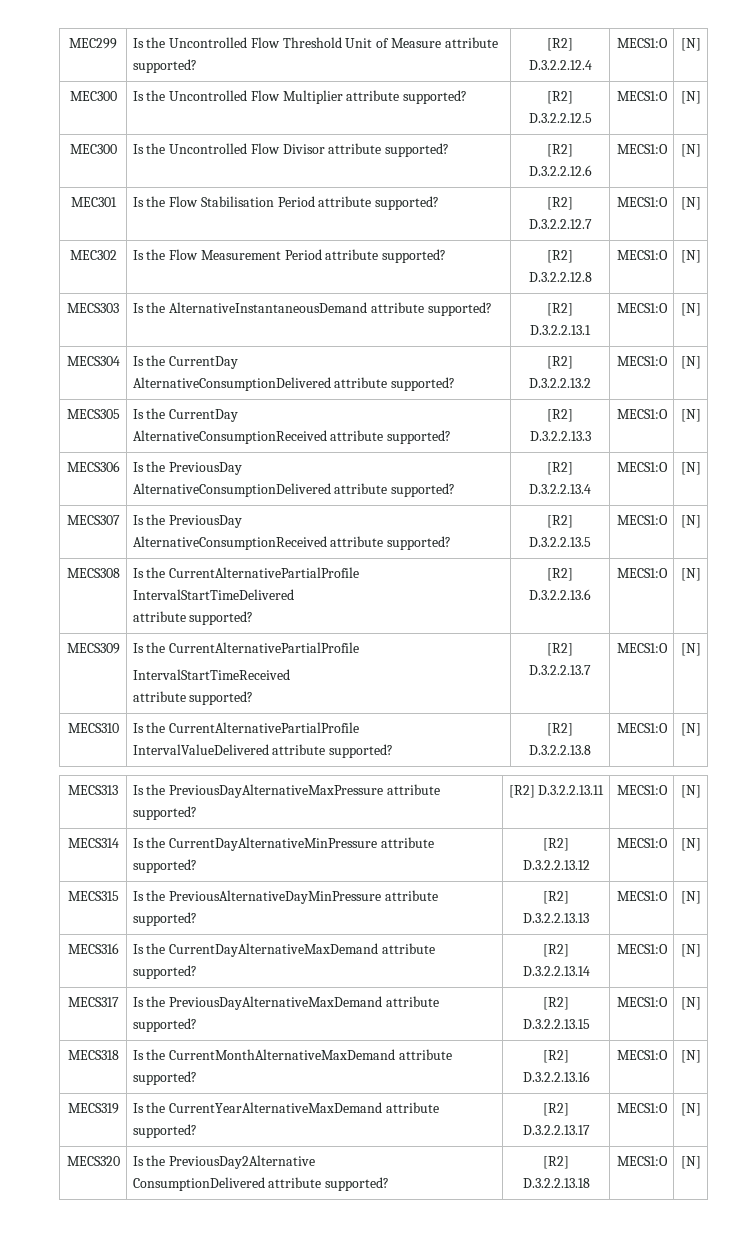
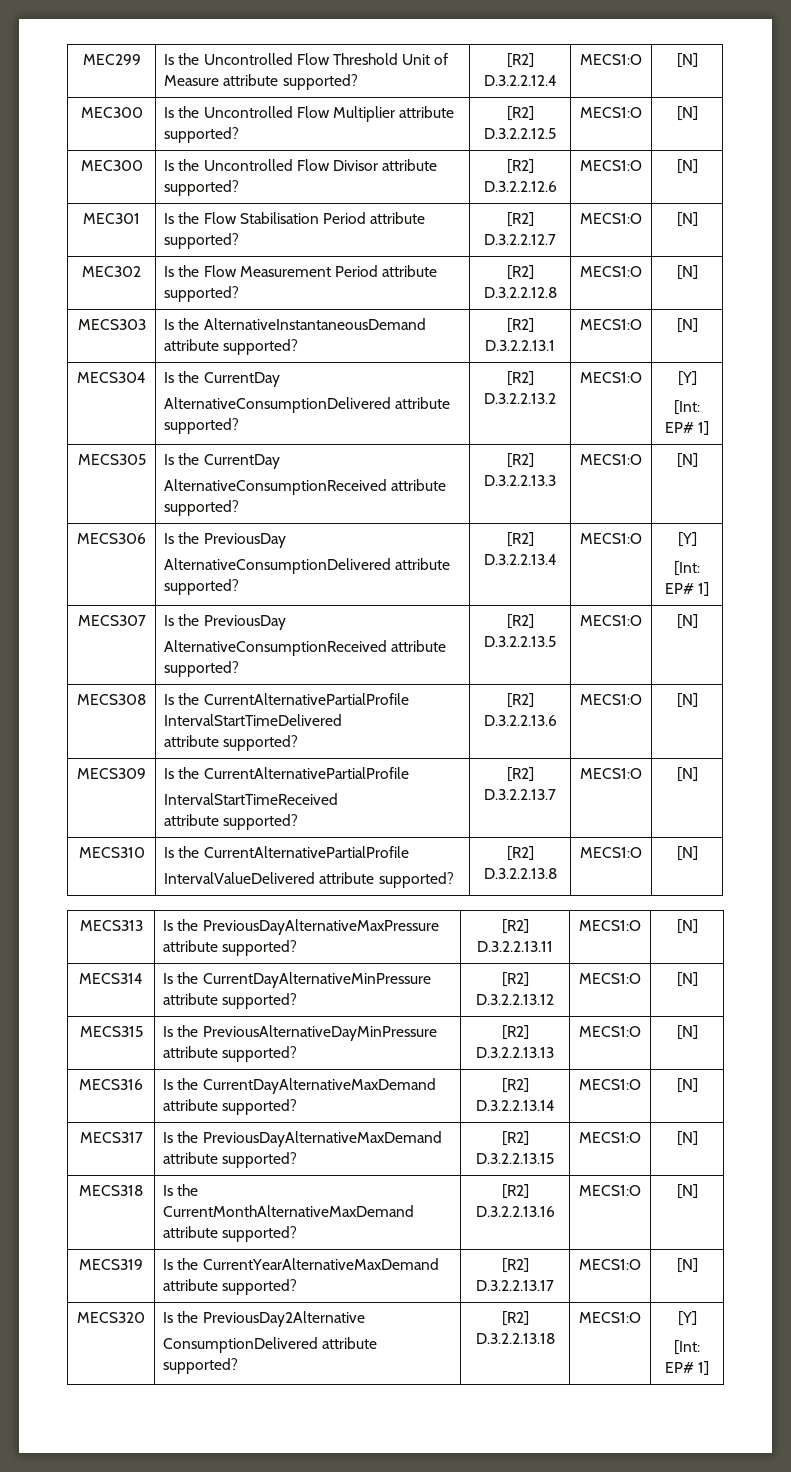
[680,356,701,369] [N] -> [677,371,697,386] [674,400,700,415] [664,421,710,435] [Y] // [Int: EP# 1]
[680,462,701,475] [N] -> [677,532,697,547] [674,561,700,576] [664,582,710,596] [Y] // [Int: EP# 1]
[680,1156,701,1169] [N] -> [677,1311,697,1326] [674,1340,700,1355] [664,1361,710,1375] [Y] // [Int: EP# 1]

